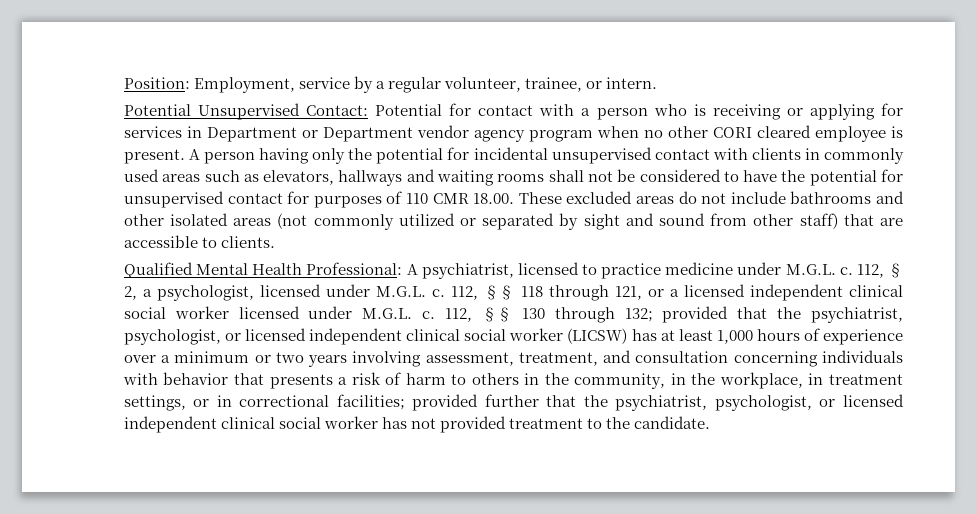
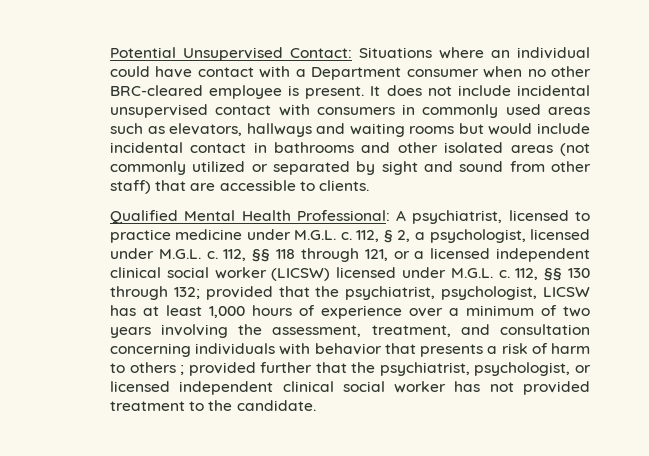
[123,76,658,93] [123,103,904,120] [123,125,593,142] Position: Employment, service by a regular volunteer, trainee, or intern. // Potential Unsupervised Contact: Potential for contact with a person who is receiving or applying for services in Department or Department vendor agency program -> [109,47,590,61] [109,66,479,80] Potential Unsupervised Contact: Situations where an individual could have contact with a Department consumer
[712,125,811,138] CORI cleared -> [109,85,203,96] BRC-cleared
[188,147,470,164] A person having only the potential for -> [370,85,511,96] It does not include
[751,148,801,160] clients -> [316,107,395,115] consumers
[548,169,903,186] [123,191,786,208] shall not be considered to have the potential for unsupervised contact for purposes of 110 CMR 18.00. These excluded areas do not include -> [458,123,590,135] [109,142,267,153] but would include incidental contact in
(229, 312) none -> [271,268,331,281] (LICSW)
[224,328,628,345] or licensed independent clinical social worker (LICSW) -> [543,287,590,297] LICSW
[254,355,271,363] or -> [540,305,557,316] of
(422, 359) none -> [238,324,263,335] the
[524,372,903,389] [123,394,405,411] in the community, in the workplace, in treatment settings, or in correctional facilities; -> [180,365,185,375] ;

